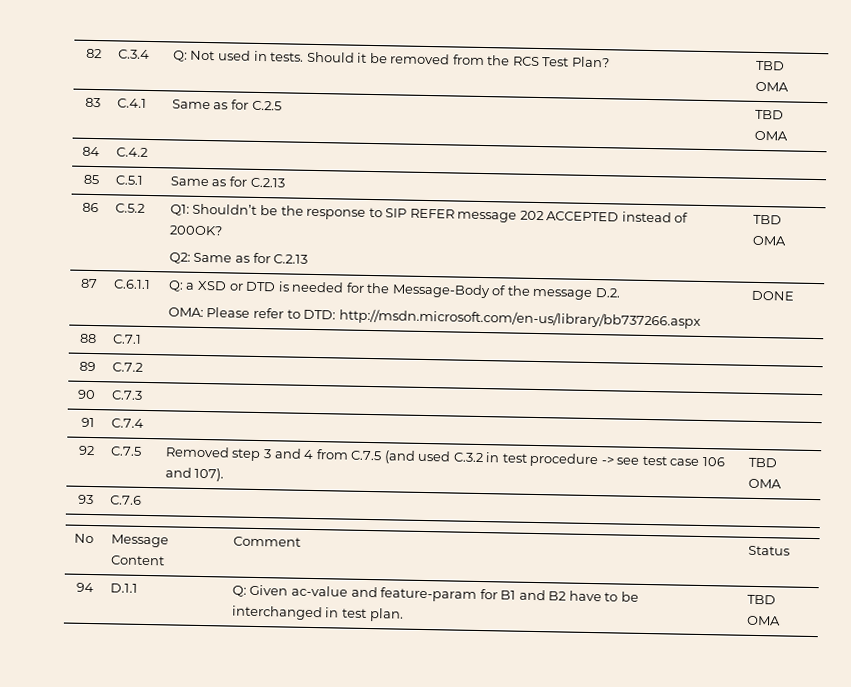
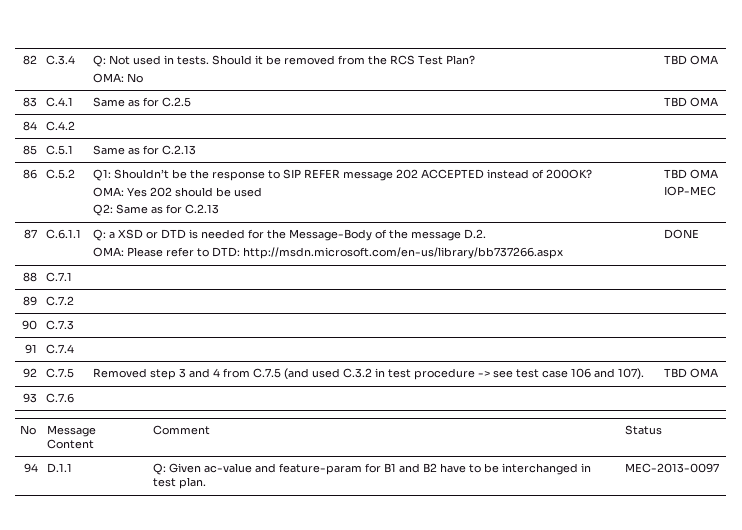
(610, 62) none -> [93,73,144,83] // OMA: No
(223, 230) none -> [93,187,263,197] // OMA: Yes 202 should be used
(786, 240) none -> [664,186,717,196] // IOP-MEC
[746,594,776,605] [745,615,781,626] TBD OMA -> [625,463,720,473] MEC-2013-0097

